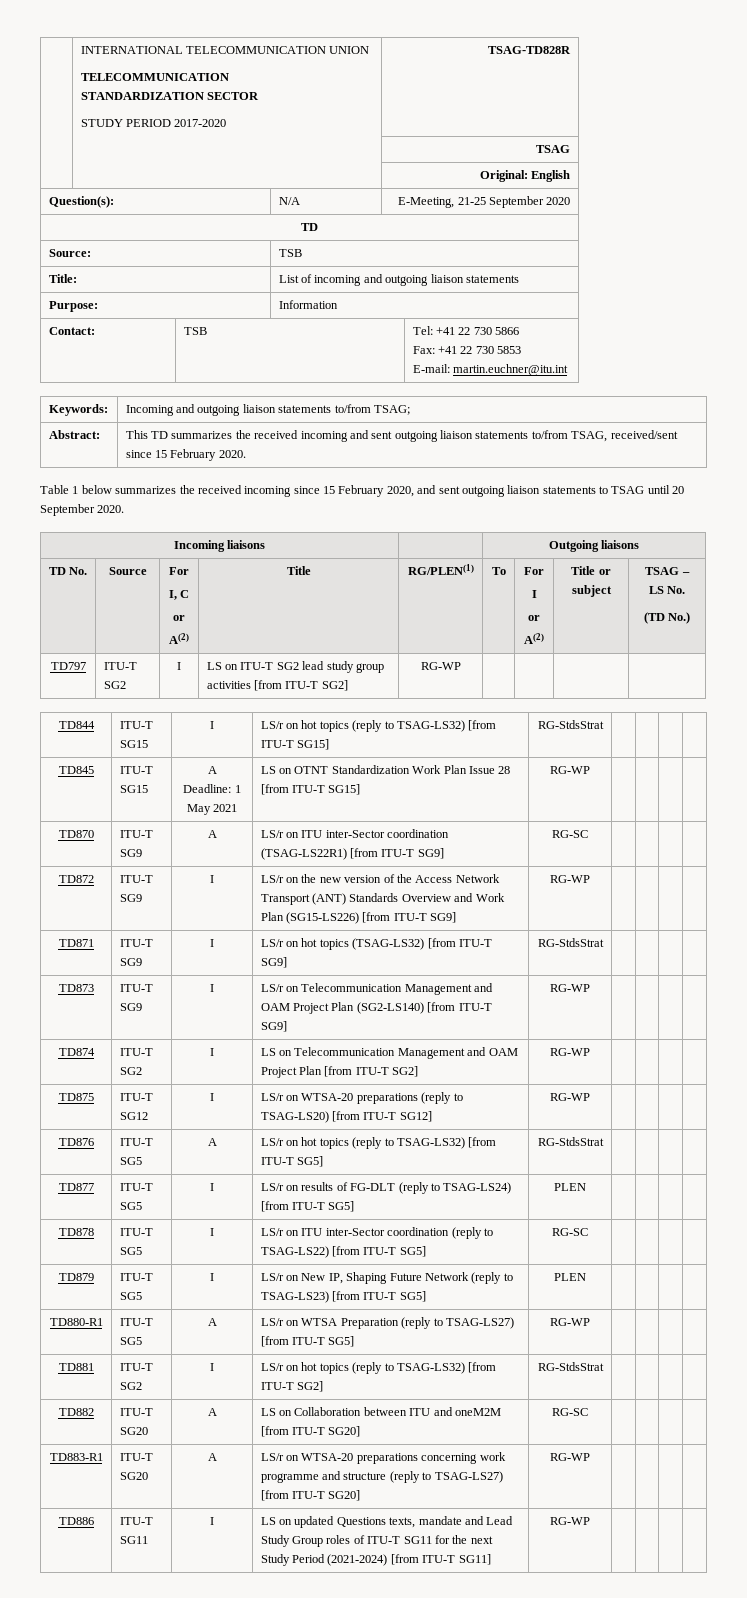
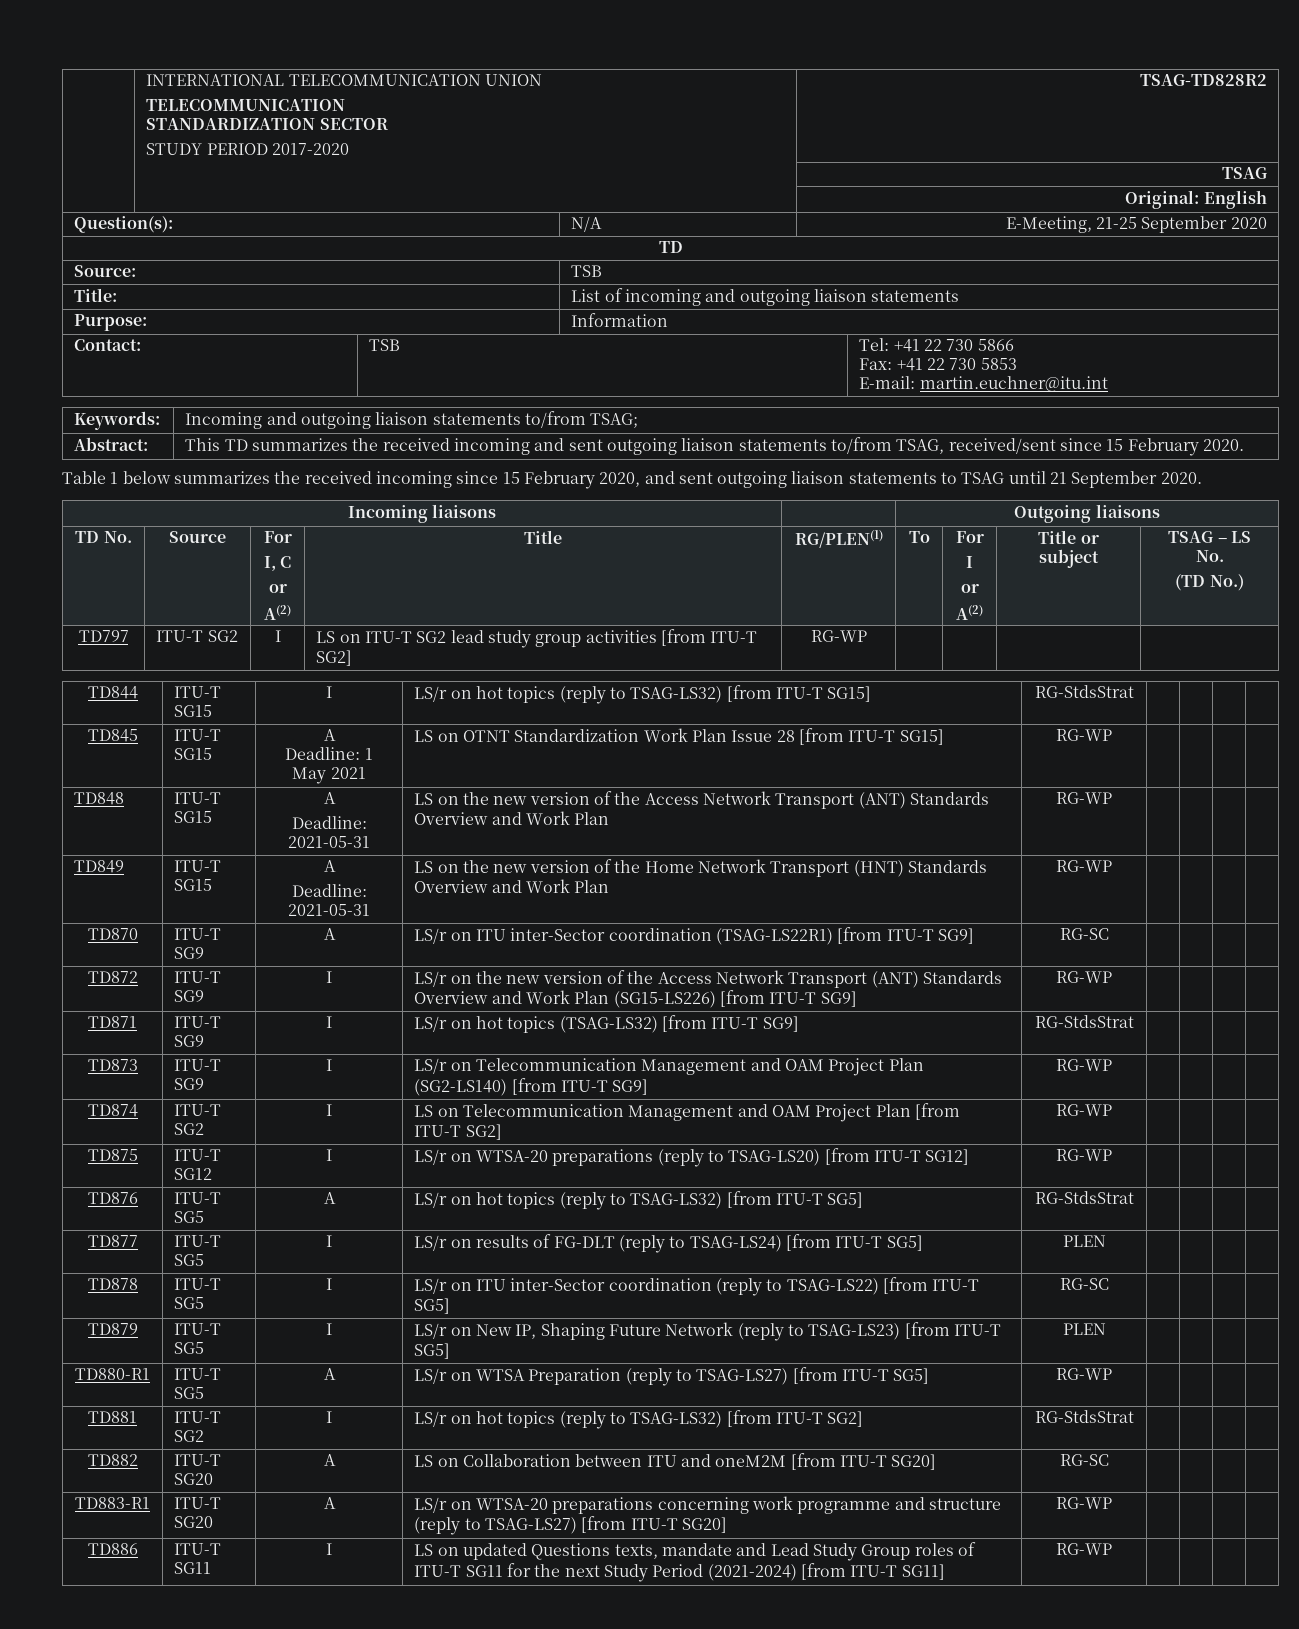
[488,46,572,54] TSAG-TD828R -> [1139,74,1267,86] TSAG-TD828R2
[672,486,685,494] 20 -> [1050,472,1068,484] 21
(590, 770) none -> [74,792,125,805] [174,792,222,804] [174,811,213,823] [323,792,336,804] [291,816,367,829] [288,836,370,848] [414,791,989,809] [414,811,610,825] [1056,792,1112,804] [74,860,125,873] [174,860,222,872] [174,879,213,891] [323,860,336,872] [291,884,367,897] [288,904,370,916] [414,859,987,877] [414,879,610,893] [1056,860,1112,872] // TD848 | ITU-T SG15 | A // Deadline: 2021-05-31 | LS on the new version of the Access Network Transport (ANT) Standards Overview and Work Plan | RG-WP | | | | // TD849 | ITU-T SG15 | A // Deadline: 2021-05-31 | LS on the new version of the Home Network Transport (HNT) Standards Overview and Work Plan | RG-WP | | | |

